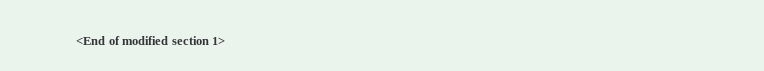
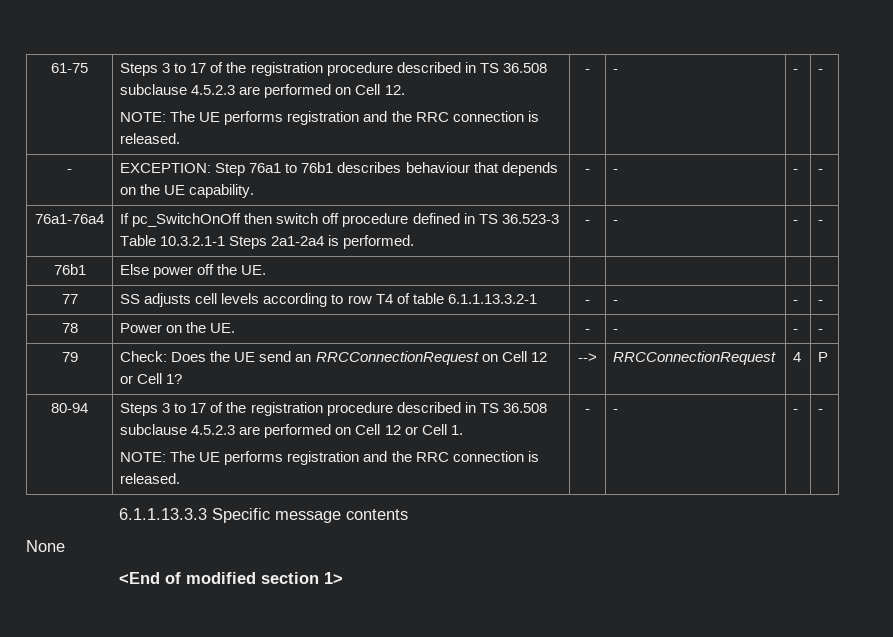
(76, 40) none -> [51,63,88,73] [120,62,547,76] [120,84,405,98] [120,111,539,125] [120,133,181,144] [585,69,590,73] [613,69,619,73] [793,69,799,73] [818,69,824,73] [67,169,72,173] [120,162,558,176] [120,184,255,198] [585,169,590,173] [613,169,619,173] [793,169,799,173] [818,169,824,173] [35,214,104,224] [120,213,559,227] [120,235,415,249] [585,220,590,224] [613,220,619,224] [793,220,799,224] [818,220,824,224] [53,264,86,275] [120,264,267,278] [61,294,78,304] [120,293,537,307] [585,300,590,304] [613,300,619,304] [793,300,799,304] [818,300,824,304] [61,323,78,333] [120,322,236,333] [585,329,590,333] [613,329,619,333] [793,329,799,333] [818,329,824,333] [61,352,78,362] [120,351,547,365] [120,373,183,384] [578,353,597,362] [613,351,777,365] [793,352,802,362] [818,352,829,362] [51,403,88,413] [120,402,547,416] [120,424,463,438] [120,451,539,465] [120,473,181,484] [585,409,590,413] [613,409,619,413] [793,409,799,413] [818,409,824,413] [118,508,408,523] [26,540,65,552] 61-75 | Steps 3 to 17 of the registration procedure described in TS 36.508 subclause 4.5.2.3 are performed on Cell 12. // NOTE: The UE performs registration and the RRC connection is released. | - | - | - | - // - | EXCEPTION: Step 76a1 to 76b1 describes behaviour that depends on the UE capability. | - | - | - | - // 76a1-76a4 | If pc_SwitchOnOff then switch off procedure defined in TS 36.523-3 Table 10.3.2.1-1 Steps 2a1-2a4 is performed. | - | - | - | - // 76b1 | Else power off the UE. | | | | // 77 | SS adjusts cell levels according to row T4 of table 6.1.1.13.3.2-1 | - | - | - | - // 78 | Power on the UE. | - | - | - | - // 79 | Check: Does the UE send an RRCConnectionRequest on Cell 12 or Cell 1? | --> | RRCConnectionRequest | 4 | P // 80-94 | Steps 3 to 17 of the registration procedure described in TS 36.508 subclause 4.5.2.3 are performed on Cell 12 or Cell 1. // NOTE: The UE performs registration and the RRC connection is released. | - | - | - | - // 6.1.1.13.3.3 Specific message contents // None //

